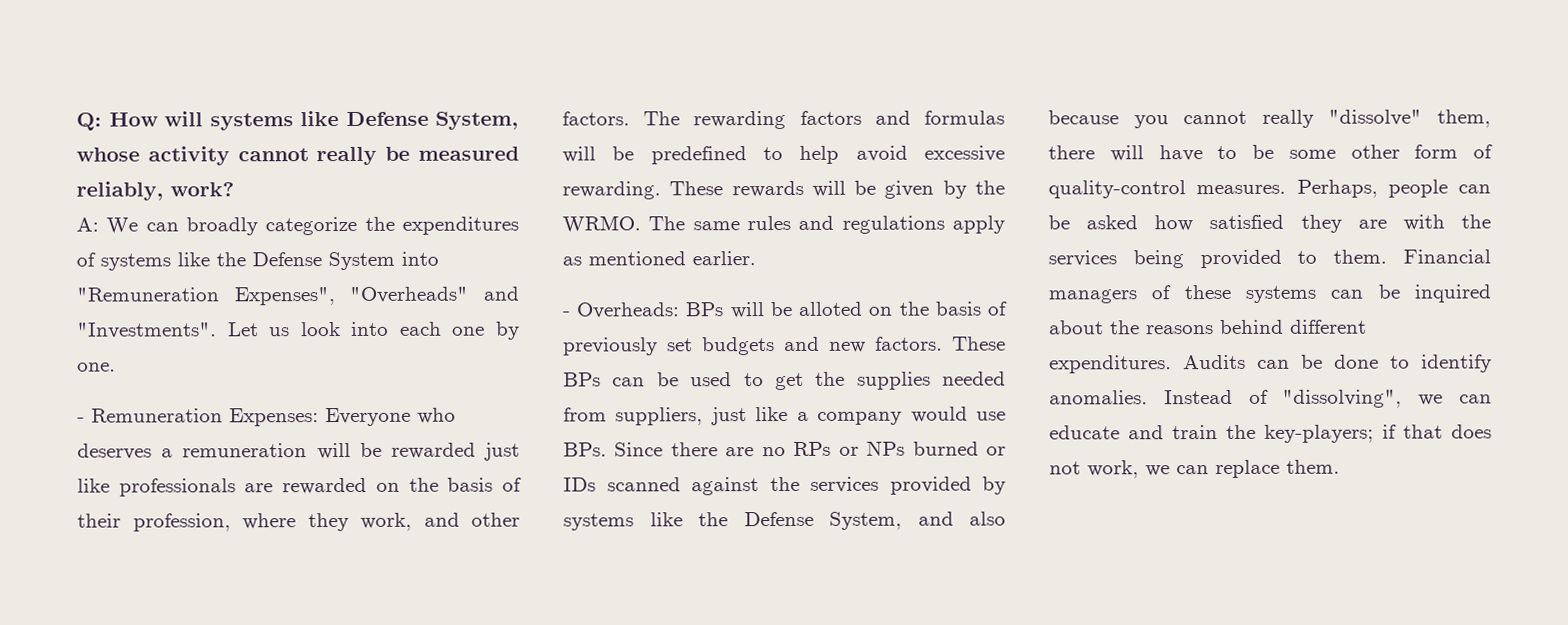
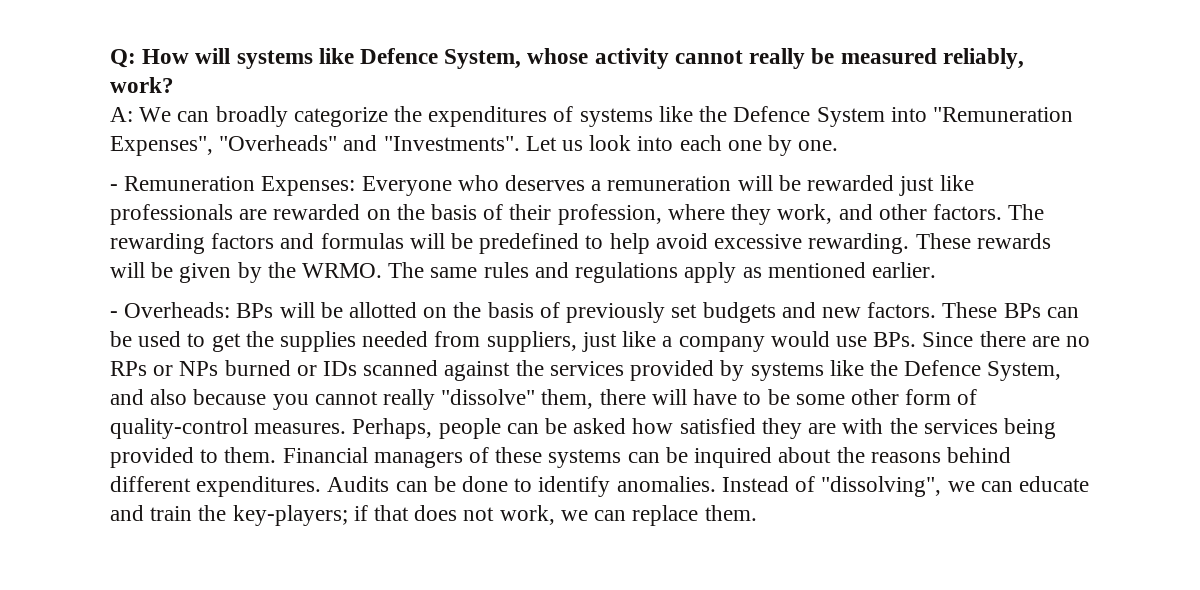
[345,111,429,126] Defense -> [360,48,439,64] Defence
[252,252,322,267] Defense -> [733,106,811,122] Defence
[798,301,864,316] alloted -> [349,302,418,318] allotted
[743,511,814,527] Defense -> [904,360,982,376] Defence

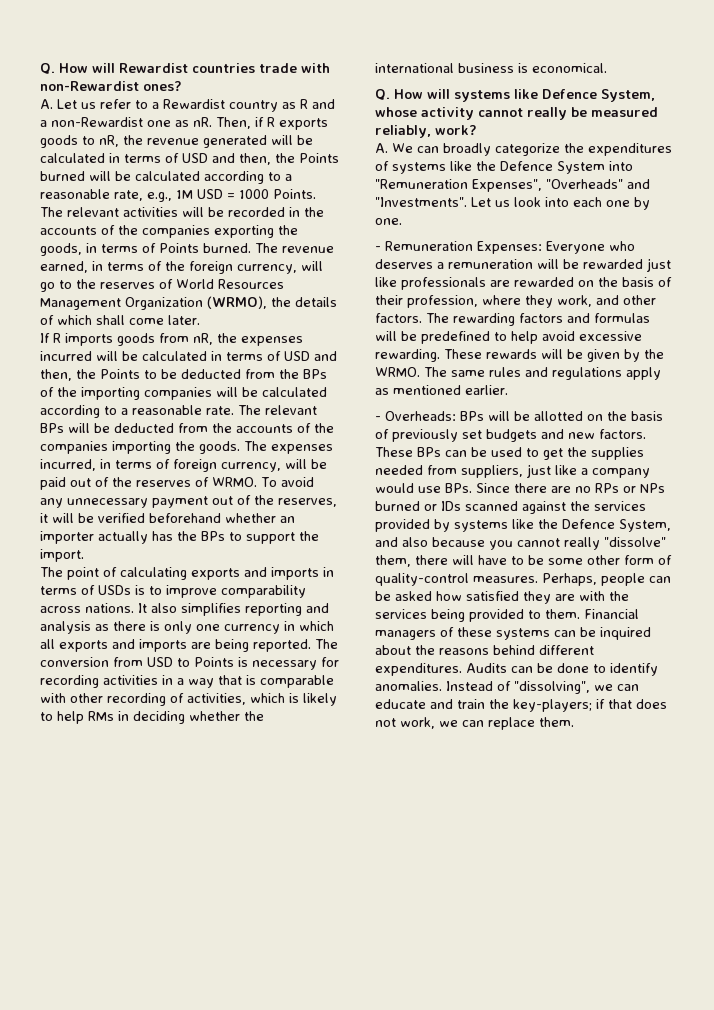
[110,49,136,68] Q: -> [40,63,330,74] [40,81,182,91] [40,99,335,112] [40,117,328,130] [40,135,313,148] [40,153,339,165] [40,171,292,184] [40,189,316,202] [40,207,324,217] [40,225,298,238] [40,243,334,256] [40,261,323,274] [40,279,284,292] [40,296,337,310] [40,315,200,325] [40,333,303,346] [40,351,337,361] [40,369,327,381] [40,387,327,400] [40,405,317,418] [40,423,334,433] [40,441,333,454] [40,459,327,472] [40,477,314,490] [40,495,337,508] [40,513,295,523] [40,531,319,544] [40,549,84,562] [40,567,334,580] [40,585,306,598] [40,603,329,616] [40,621,334,634] [40,639,338,652] [40,657,339,670] [40,675,334,688] [40,693,337,706] [40,711,264,724] [375,63,607,73] [375,89,390,100] Q. How will Rewardist countries trade with non-Rewardist ones? // A. Let us refer to a Rewardist country as R and a non-Rewardist one as nR. Then, if R exports goods to nR, the revenue generated will be calculated in terms of USD and then, the Points burned will be calculated according to a reasonable rate, e.g., 1M USD = 1000 Points. The relevant activities will be recorded in the accounts of the companies exporting the goods, in terms of Points burned. The revenue earned, in terms of the foreign currency, will go to the reserves of World Resources Management Organization (WRMO), the details of which shall come later. // If R imports goods from nR, the expenses incurred will be calculated in terms of USD and then, the Points to be deducted from the BPs of the importing companies will be calculated according to a reasonable rate. The relevant BPs will be deducted from the accounts of the companies importing the goods. The expenses incurred, in terms of foreign currency, will be paid out of the reserves of WRMO. To avoid any unnecessary payment out of the reserves, it will be verified beforehand whether an importer actually has the BPs to support the import. // The point of calculating exports and imports in terms of USDs is to improve comparability across nations. It also simplifies reporting and analysis as there is only one currency in which all exports and imports are being reported. The conversion from USD to Points is necessary for recording activities in a way that is comparable with other recording of activities, which is likely to help RMs in deciding whether the international business is economical. // Q.
[110,107,133,122] A: -> [375,143,388,153] A.

